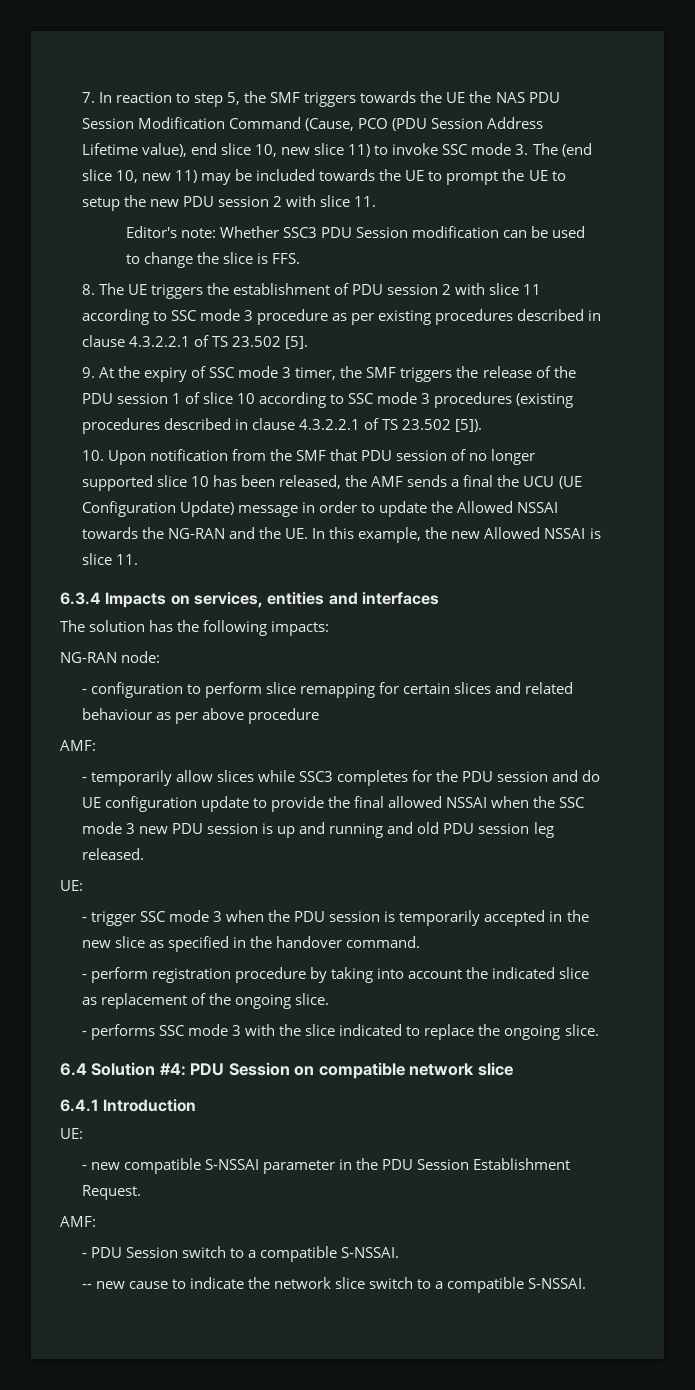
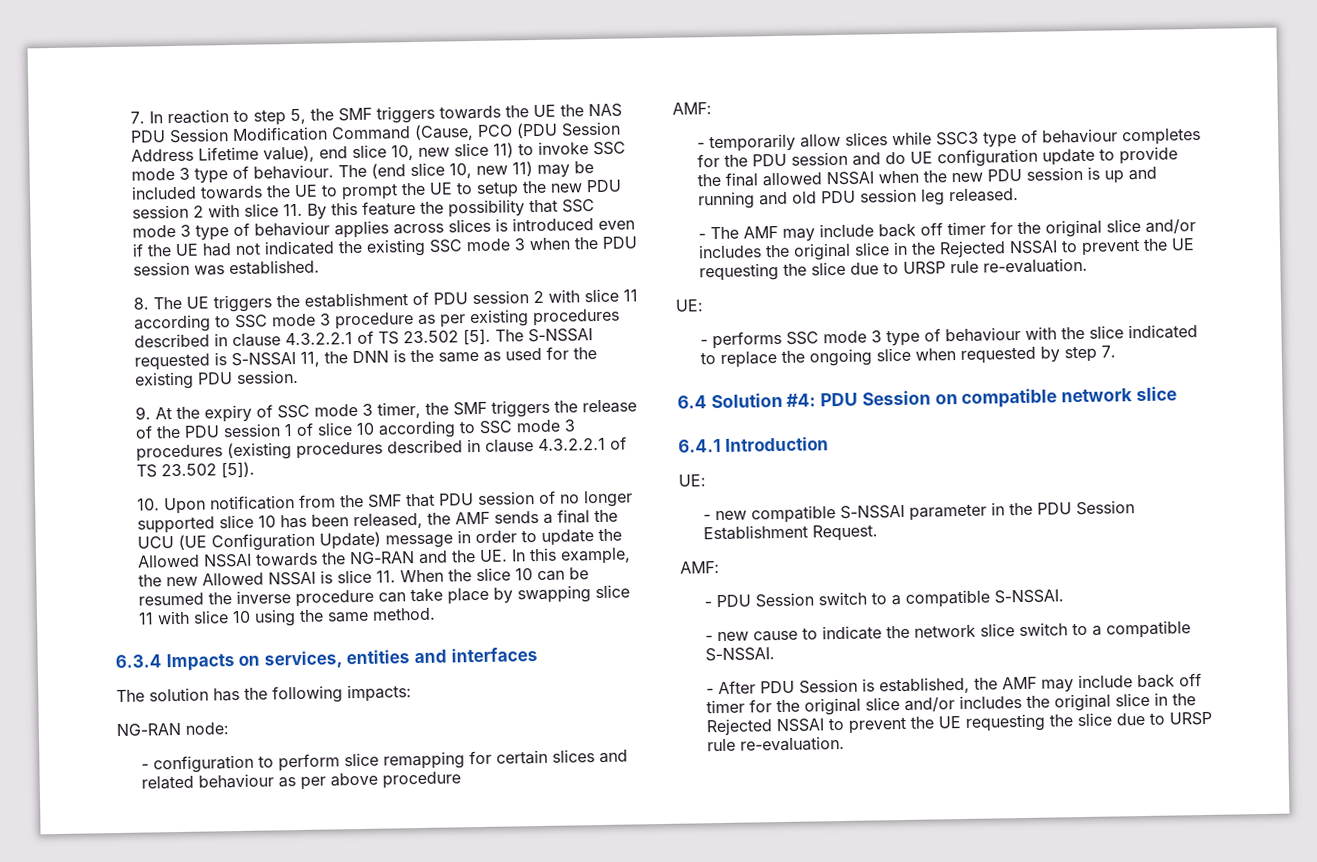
[515,144,529,155] 3. -> [179,164,335,184] 3 type of behaviour.
[125,226,586,238] [125,252,300,268] // Editor's note: Whether SSC3 PDU Session modification can be used to change the slice is FFS. -> [307,199,596,220] [132,217,636,241] [132,236,638,257] [133,259,321,276] By this feature the possibility that SSC mode 3 type of behaviour applies across slices is introduced even if the UE had not indicated the existing SSC mode 3 when the PDU session was established.
(309, 342) none -> [495,328,594,343] [134,346,598,371] [134,369,300,390] The S-NSSAI requested is S-NSSAI 11, the DNN is the same as used for the existing PDU session.
(138, 559) none -> [400,567,590,583] [138,584,631,608] [138,607,437,627] When the slice 10 can be resumed the inverse procedure can take place by swapping slice 11 with slice 10 using the same method.
(334, 776) none -> [983,128,1119,148] type of behaviour
[559,797,586,808] [81,822,135,834] SSC mode 3 -> (948, 176) none
[60,880,83,891] [81,910,589,926] [81,936,421,952] [81,967,590,983] [81,993,330,1009] // UE: // - trigger SSC mode 3 when the PDU session is temporarily accepted in the new slice as specified in the handover command. // - perform registration procedure by taking into account the indicated slice as replacement of the ongoing slice. -> [698,218,1197,242] [698,238,1196,261] [699,257,1089,282] [675,299,704,312] // - The AMF may include back off timer for the original slice and/or includes the original slice in the Rejected NSSAI to prevent the UE requesting the slice due to URSP rule re-evaluation. // UE:
(242, 1030) none -> [886,326,1022,347] type of behaviour
[564,1024,599,1036] slice. -> [876,345,1117,364] slice when requested by step 7.
[81,1284,92,1289] -- -> [705,635,714,642] -
(587, 1283) none -> [706,673,1203,695] [706,692,1197,716] [706,711,1213,737] [707,735,846,752] // - After PDU Session is established, the AMF may include back off timer for the original slice and/or includes the original slice in the Rejected NSSAI to prevent the UE requesting the slice due to URSP rule re-evaluation.

